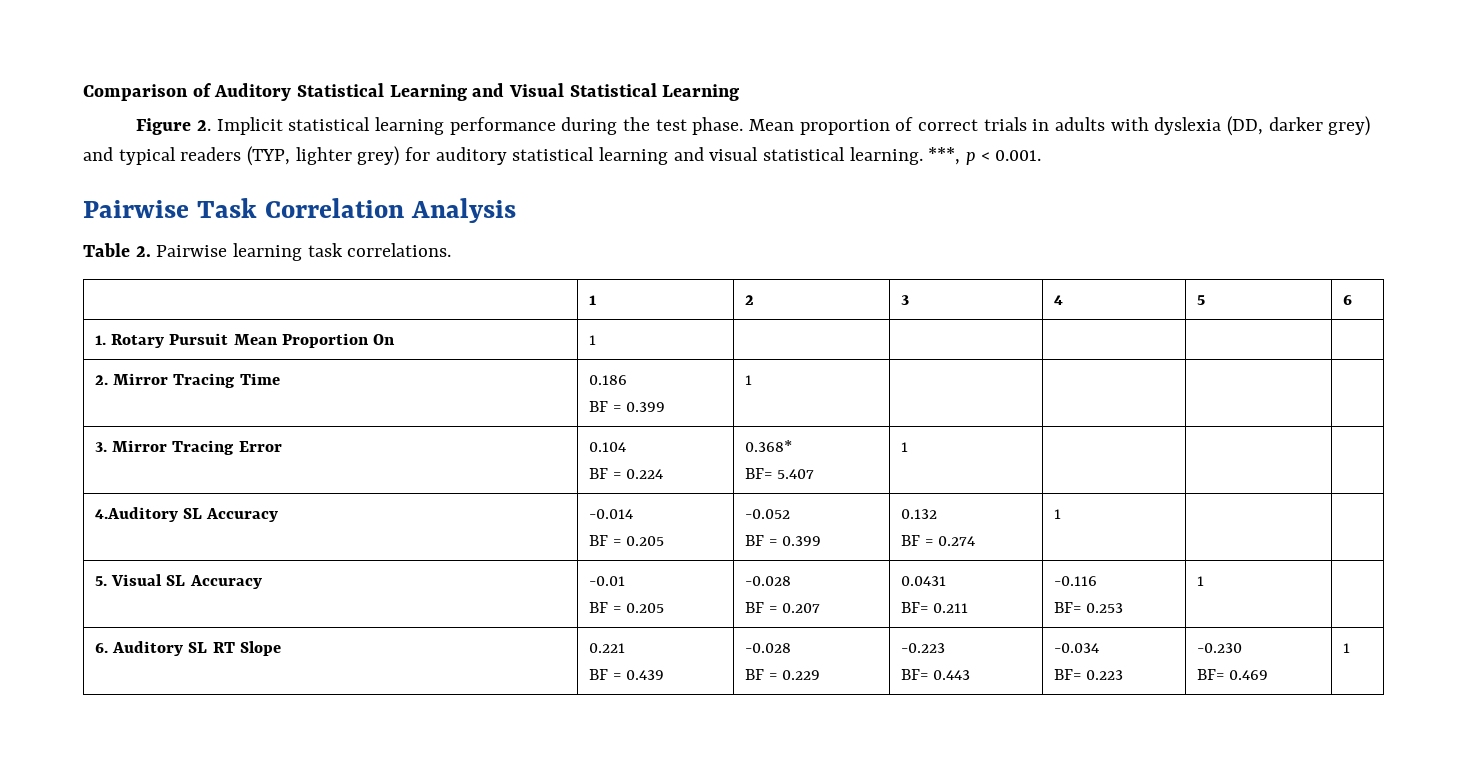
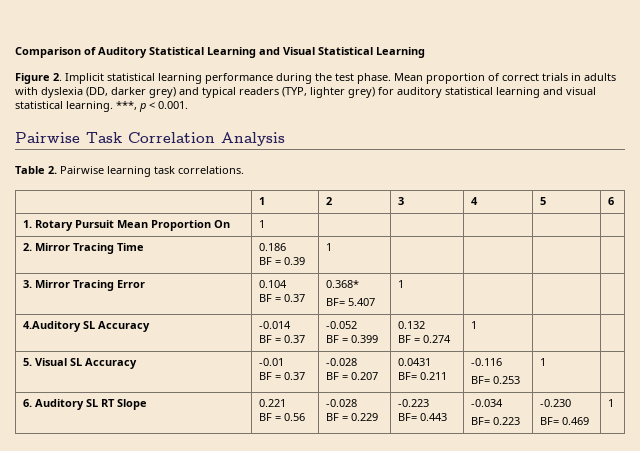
[626,402,666,412] 0.399 -> [283,257,305,265] 0.39
[626,469,664,479] 0.224 -> [283,294,305,302] 0.37
[626,536,665,546] 0.205 -> [283,335,305,343] 0.37
[626,603,665,613] 0.205 -> [283,372,305,380] 0.37
[626,670,665,680] 0.439 -> [283,413,305,421] 0.56

